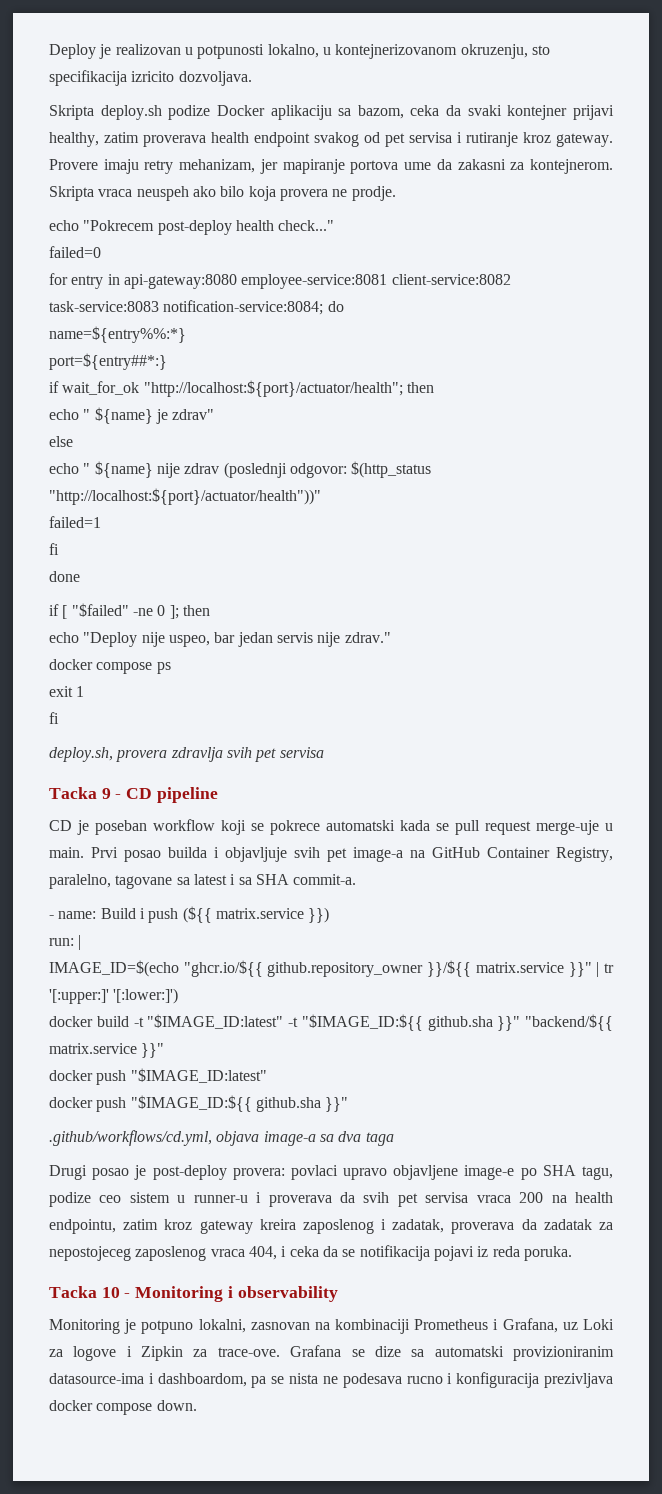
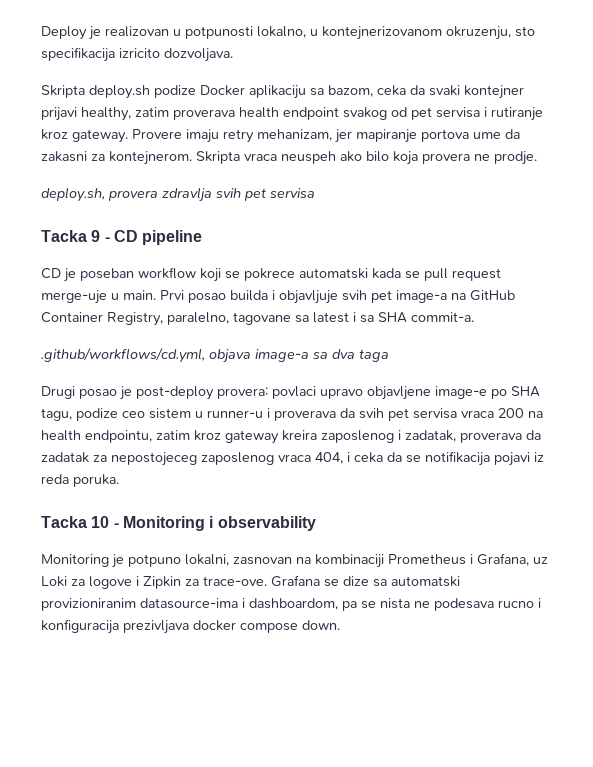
[49,220,335,235] [49,246,101,258] [49,273,511,289] [49,300,344,315] [49,326,186,343] [49,353,167,370] [49,380,434,397] [49,407,215,424] [49,436,73,447] [49,461,432,478] [49,488,321,505] [49,516,101,528] [49,543,59,555] [49,571,80,582] [49,603,210,619] [49,632,391,647] [49,659,171,674] [49,686,85,697] [49,712,59,724] // echo "Pokrecem post-deploy health check..." // failed=0 // for entry in api-gateway:8080 employee-service:8081 client-service:8082 task-service:8083 notification-service:8084; do // name=${entry%%:*} // port=${entry##*:} // if wait_for_ok "http://localhost:${port}/actuator/health"; then // echo " ${name} je zdrav" // else // echo " ${name} nije zdrav (poslednji odgovor: $(http_status "http://localhost:${port}/actuator/health"))" // failed=1 // fi // done // if [ "$failed" -ne 0 ]; then // echo "Deploy nije uspeo, bar jedan servis nije zdrav." // docker compose ps // exit 1 // fi -> (537, 158) none
[49,906,330,923] [49,935,82,950] [49,960,614,977] [49,988,179,1004] [49,1014,613,1031] [49,1043,165,1058] [49,1068,267,1085] [49,1095,349,1112] // - name: Build i push (${{ matrix.service }}) // run: | // IMAGE_ID=$(echo "ghcr.io/${{ github.repository_owner }}/${{ matrix.service }}" | tr '[:upper:]' '[:lower:]') // docker build -t "$IMAGE_ID:latest" -t "$IMAGE_ID:${{ github.sha }}" "backend/${{ matrix.service }}" // docker push "$IMAGE_ID:latest" // docker push "$IMAGE_ID:${{ github.sha }}" -> (474, 317) none

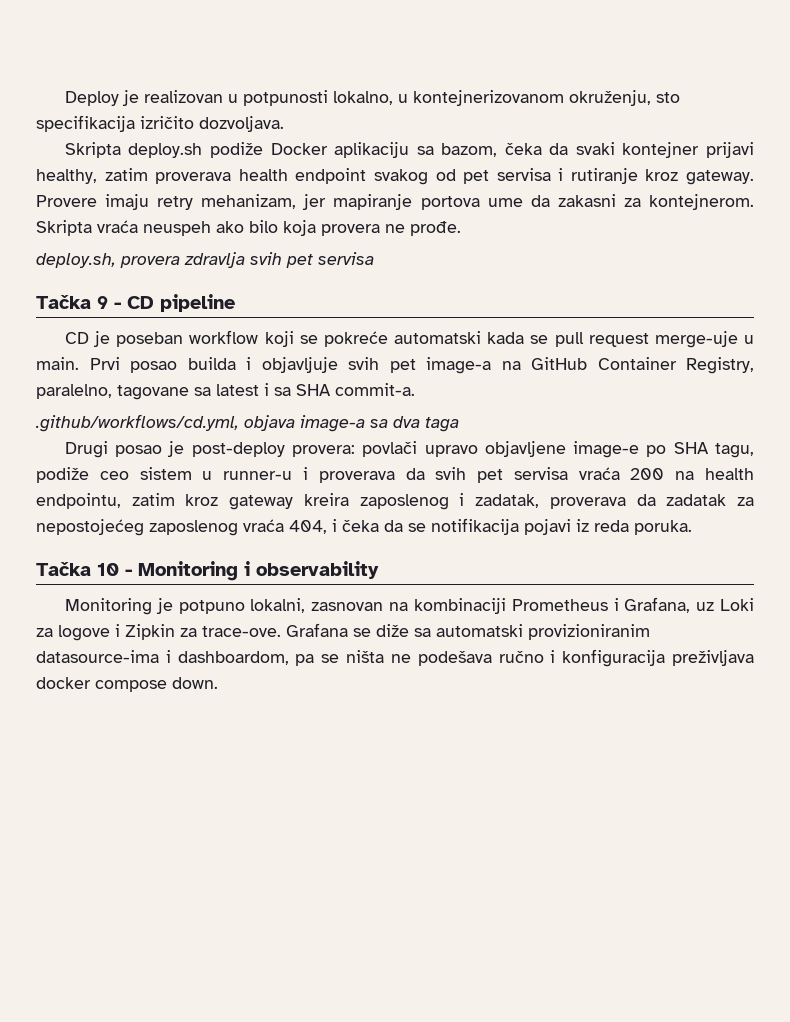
[446,26,511,40] okruzenju, -> [568,90,651,106] okruženju,
[119,48,160,58] izricito -> [140,116,194,129] izričito
[154,85,196,98] podize -> [209,142,263,158] podiže
[377,85,406,96] ceka -> [504,143,542,155] čeka
[244,153,277,161] vraca -> [97,220,138,233] vraća
[494,151,537,165] prodje. -> [410,221,461,236] prođe.
[41,230,87,242] Tacka -> [36,295,91,309] Tačka
[244,268,295,281] pokrece -> [323,331,388,347] pokreće
[272,386,316,399] povlaci -> [362,441,418,457] povlači
[76,408,118,421] podize -> [36,467,89,483] podiže
[461,410,494,418] vraca -> [578,467,620,480] vraća
[111,452,311,466] nepostojeceg zaposlenog vraca -> [36,519,284,536] nepostojećeg zaposlenog vraća
[354,452,383,463] ceka -> [342,520,379,532] čeka
[41,516,87,528] Tacka -> [36,562,91,576] Tačka
[343,576,369,586] dize -> [376,624,409,637] diže
[380,598,534,611] nista ne podesava rucno -> [346,650,544,666] ništa ne podešava ručno
[123,620,189,634] prezivljava -> [672,650,755,666] preživljava

